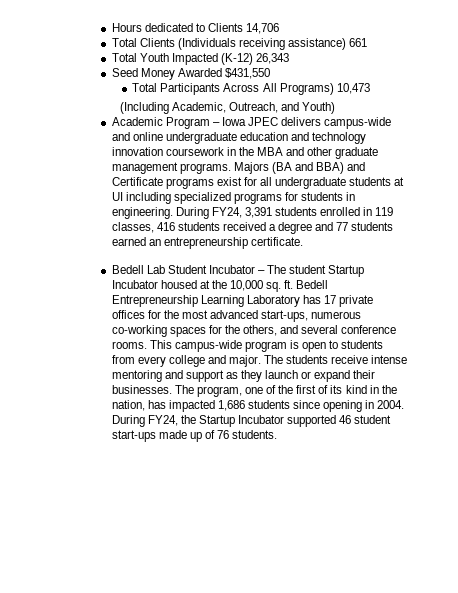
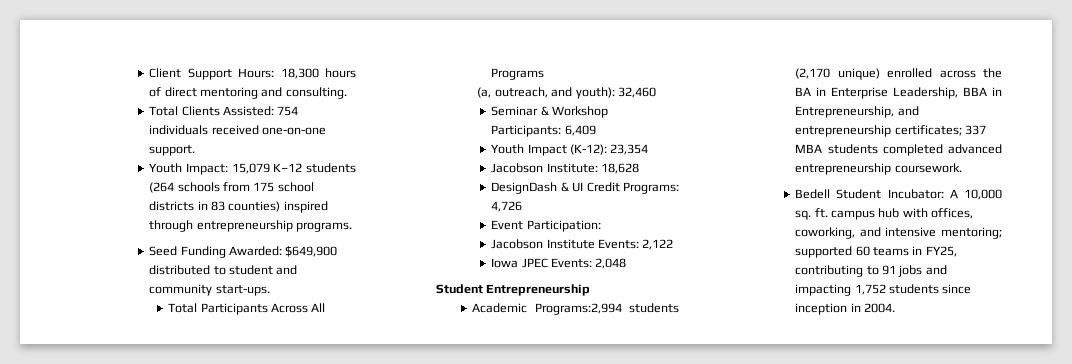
[111,23,280,34] [111,38,368,50] [111,53,290,65] [111,68,270,80] [132,83,370,95] [119,102,336,114] [111,117,392,129] [111,132,367,144] [111,147,379,159] [111,162,366,174] [111,177,405,189] [111,192,356,204] [111,207,394,219] [111,222,394,234] [111,237,303,249] [111,265,365,277] [111,280,329,292] [111,295,374,307] [111,310,362,322] [111,325,397,337] [111,340,384,352] [111,355,408,367] [111,370,376,382] [111,385,397,397] [111,400,245,412] Hours dedicated to Clients 14,706 // Total Clients (Individuals receiving assistance) 661 // Total Youth Impacted (K-12) 26,343 // Seed Money Awarded $431,550 // Total Participants Across All Programs) 10,473 // (Including Academic, Outreach, and Youth) // Academic Program – Iowa JPEC delivers campus-wide and online undergraduate education and technology innovation coursework in the MBA and other graduate management programs. Majors (BA and BBA) and Certificate programs exist for all undergraduate students at UI including specialized programs for students in engineering. During FY24, 3,391 students enrolled in 119 classes, 416 students received a degree and 77 students earned an entrepreneurship certificate. // Bedell Lab Student Incubator – The student Startup Incubator housed at the 10,000 sq. ft. Bedell Entrepreneurship Learning Laboratory has 17 private offices for the most advanced start-ups, numerous co-working spaces for the others, and several conference rooms. This campus-wide program is open to students from every college and major. The students receive intense mentoring and support as they launch or expand their businesses. The program, one of the first of its kind in the nation, has impacted 1,686 -> [149,68,356,80] [149,87,347,99] [149,106,299,116] [149,125,327,135] [149,145,196,156] [149,163,356,175] [149,182,314,193] [149,201,328,213] [149,220,353,232] [149,246,338,258] [149,265,298,275] [149,284,270,296] [168,303,326,315] [491,68,545,80] [477,87,656,99] [491,106,608,118] [491,125,596,137] [491,144,649,156] [491,163,639,174] [491,182,679,194] [491,201,523,212] [491,220,601,232] [491,239,674,250] [491,258,627,269] [436,284,591,296] [472,303,679,315] [795,68,1002,80] [795,87,1002,99] [795,106,919,118] [795,125,987,137] [795,144,1002,156] [795,163,962,175] [795,189,1002,200] [795,208,974,220] [795,227,1002,239] [795,246,957,258] [795,265,947,277] [795,284,886,296] Client Support Hours: 18,300 hours of direct mentoring and consulting. // Total Clients Assisted: 754 individuals received one-on-one support. // Youth Impact: 15,079 K–12 students (264 schools from 175 school districts in 83 counties) inspired through entrepreneurship programs. // Seed Funding Awarded: $649,900 distributed to student and community start-ups. // Total Participants Across All Programs // (a, outreach, and youth): 32,460 // Seminar & Workshop Participants: 6,409 // Youth Impact (K-12): 23,354 // Jacobson Institute: 18,628 // DesignDash & UI Credit Programs: 4,726 // Event Participation: // Jacobson Institute Events: 2,122 // Iowa JPEC Events: 2,048 // Student Entrepreneurship // Academic Programs:2,994 students (2,170 unique) enrolled across the BA in Enterprise Leadership, BBA in Entrepreneurship, and entrepreneurship certificates; 337 MBA students completed advanced entrepreneurship coursework. // Bedell Student Incubator: A 10,000 sq. ft. campus hub with offices, coworking, and intensive mentoring; supported 60 teams in FY25, contributing to 91 jobs and impacting 1,752
[323,400,363,412] opening -> [795,303,848,315] inception
[111,415,392,427] [111,430,278,442] During FY24, the Startup Incubator supported 46 student start-ups made up of 76 students. -> (896, 308) none

